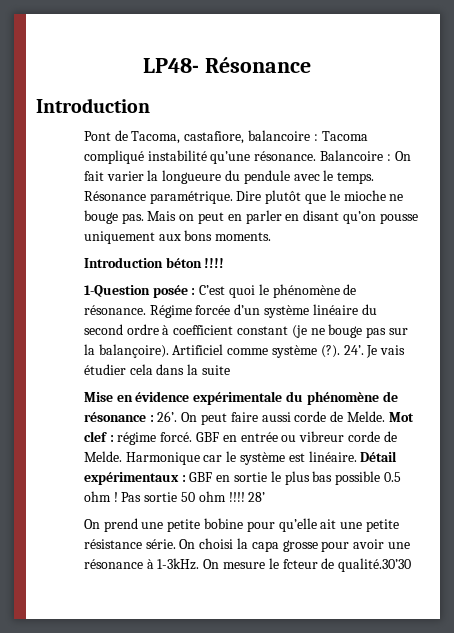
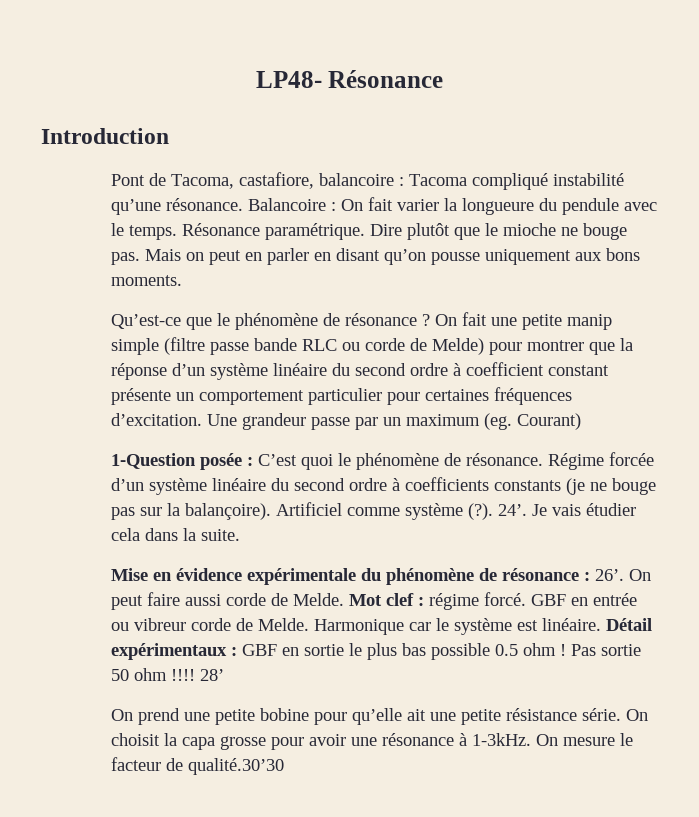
[83,257,225,268] Introduction béton !!!! -> [110,312,612,330] [110,337,633,355] [110,362,609,380] [110,387,572,405] [110,413,581,430] Qu’est-ce que le phénomène de résonance ? On fait une petite manip simple (filtre passe bande RLC ou corde de Melde) pour montrer que la réponse d’un système linéaire du second ordre à coefficient constant présente un comportement particulier pour certaines fréquences d’excitation. Une grandeur passe par un maximum (eg. Courant)
[173,325,288,335] coefficient constant -> [404,477,561,491] coefficients constants
[201,365,230,375] suite -> [200,529,240,541] suite.
[199,538,234,549] choisi -> [110,733,160,746] choisit
[282,559,318,569] fcteur -> [110,757,161,771] facteur

